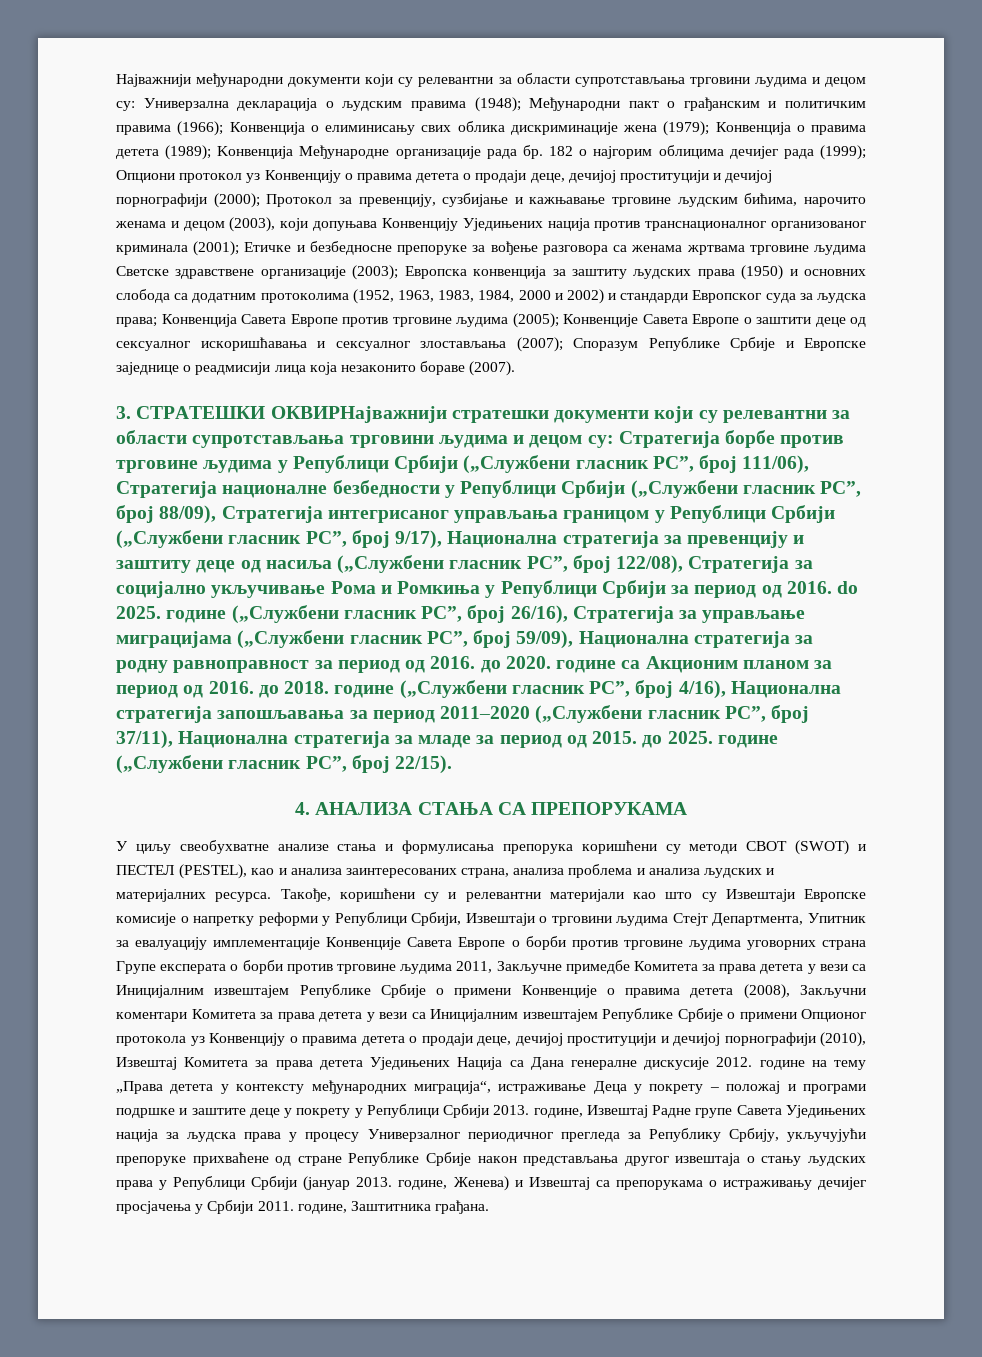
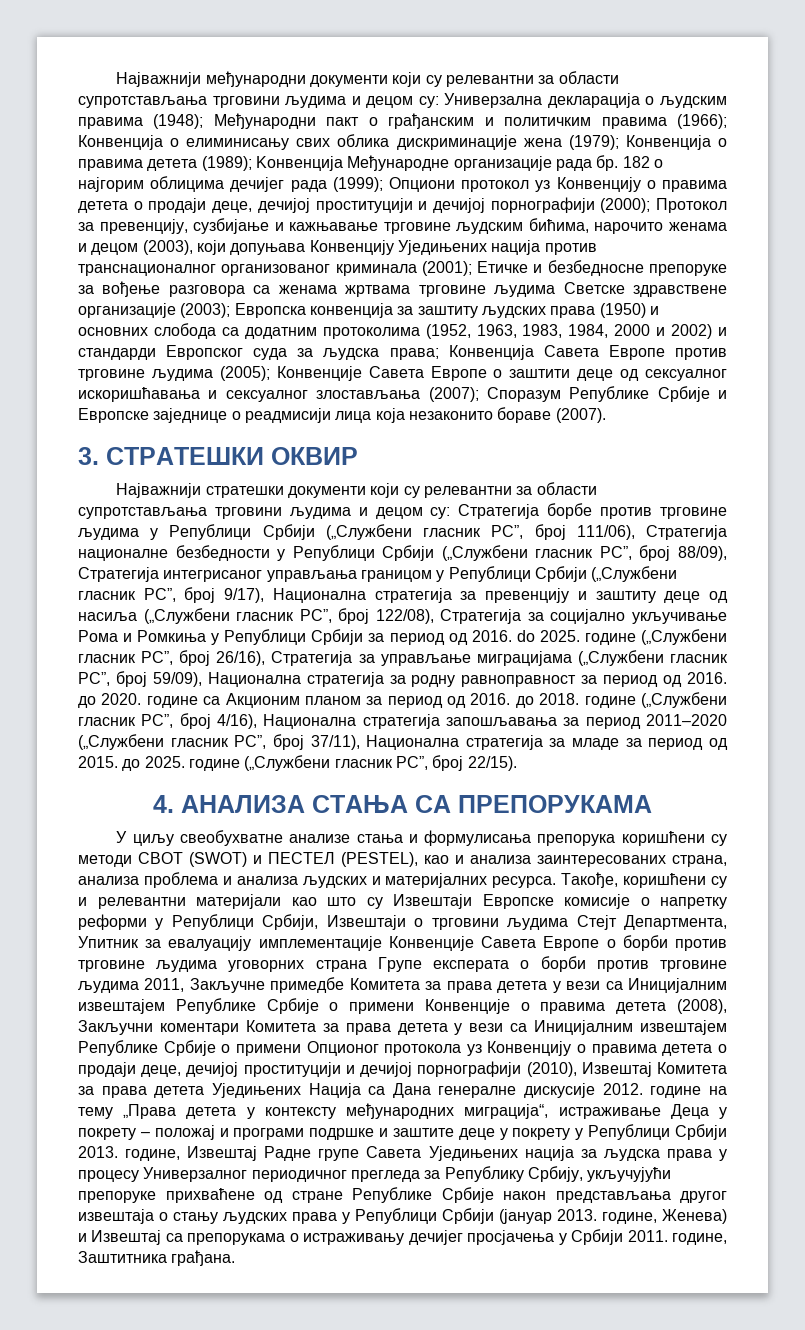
[270,406,447,423] ОКВИРНајважнији -> [271,447,358,465] [116,483,202,498] ОКВИР // Најважнији

